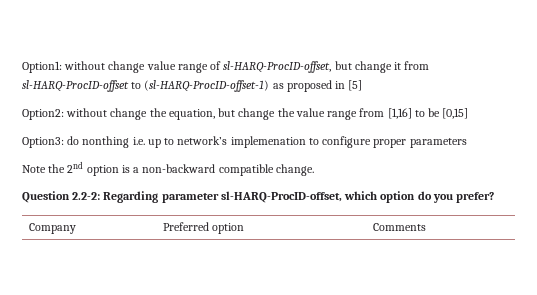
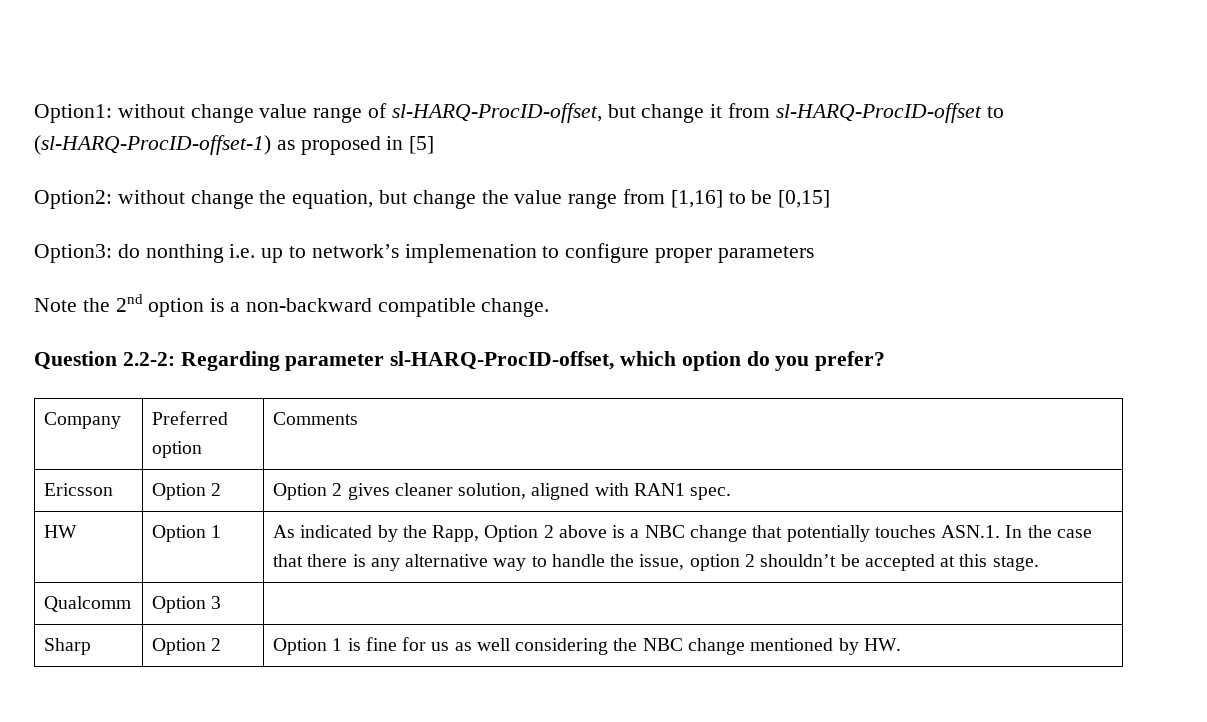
(426, 227) none -> [44,483,114,496] [152,483,222,500] [273,483,732,500] [44,525,78,538] [152,525,222,542] [273,525,1092,542] [273,554,1039,571] [44,596,132,612] [152,596,222,613] [44,638,92,655] [152,638,222,655] [273,637,901,655] // Ericsson | Option 2 | Option 2 gives cleaner solution, aligned with RAN1 spec. // HW | Option 1 | As indicated by the Rapp, Option 2 above is a NBC change that potentially touches ASN.1. In the case that there is any alternative way to handle the issue, option 2 shouldn’t be accepted at this stage. // Qualcomm | Option 3 | // Sharp | Option 2 | Option 1 is fine for us as well considering the NBC change mentioned by HW.

